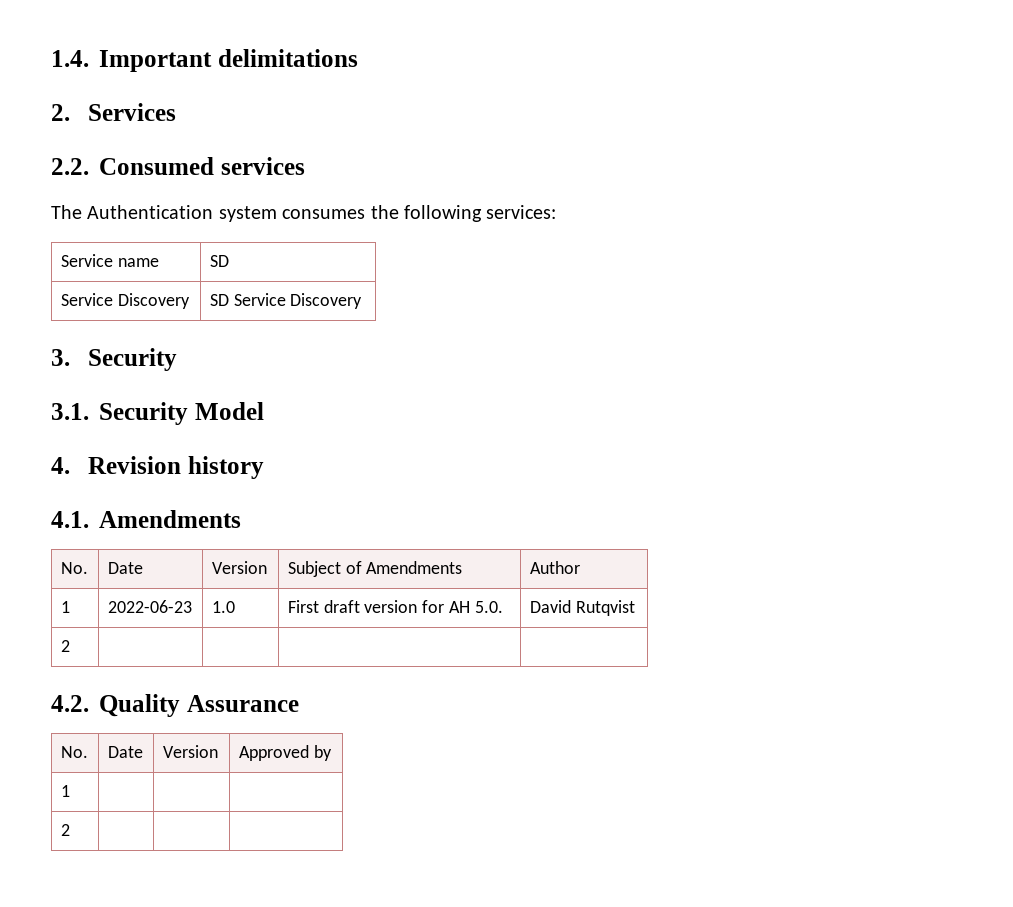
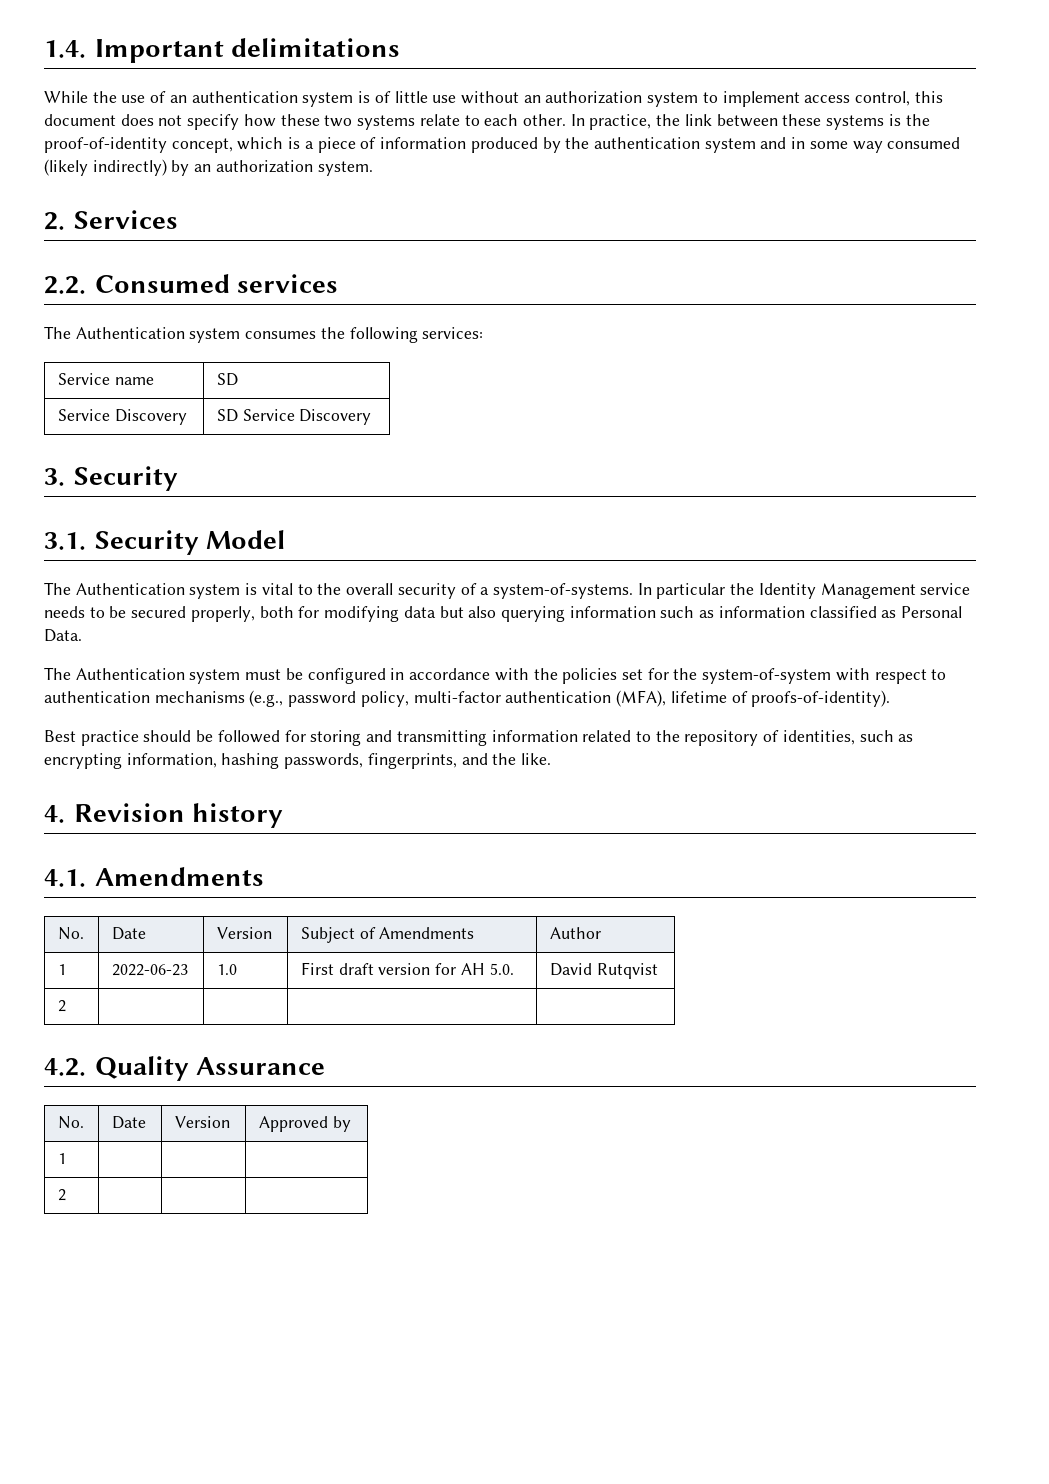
(358, 58) none -> [44,91,943,107] [44,114,930,130] [44,137,961,153] [44,159,373,176] // While the use of an authentication system is of little use without an authorization system to implement access control, this document does not specify how these two systems relate to each other. In practice, the link between these systems is the proof-of-identity concept, which is a piece of information produced by the authentication system and in some way consumed (likely indirectly) by an authorization system.
(264, 411) none -> [44,582,971,599] [44,606,963,622] [44,629,82,642] [44,667,947,684] [44,690,891,707] [44,730,914,746] [44,753,552,769] // The Authentication system is vital to the overall security of a system-of-systems. In particular the Identity Management service needs to be secured properly, both for modifying data but also querying information such as information classified as Personal Data. // The Authentication system must be configured in accordance with the policies set for the system-of-system with respect to authentication mechanisms (e.g., password policy, multi-factor authentication (MFA), lifetime of proofs-of-identity). // Best practice should be followed for storing and transmitting information related to the repository of identities, such as encrypting information, hashing passwords, fingerprints, and the like.

